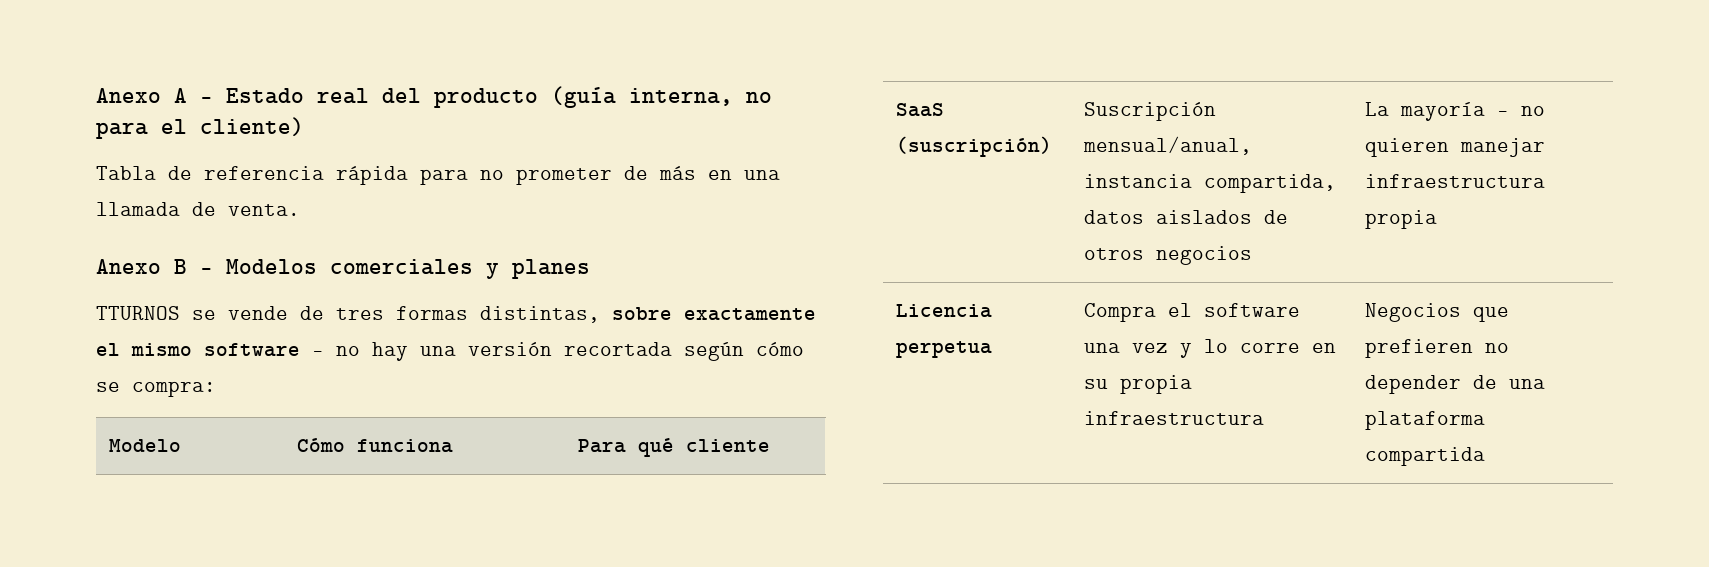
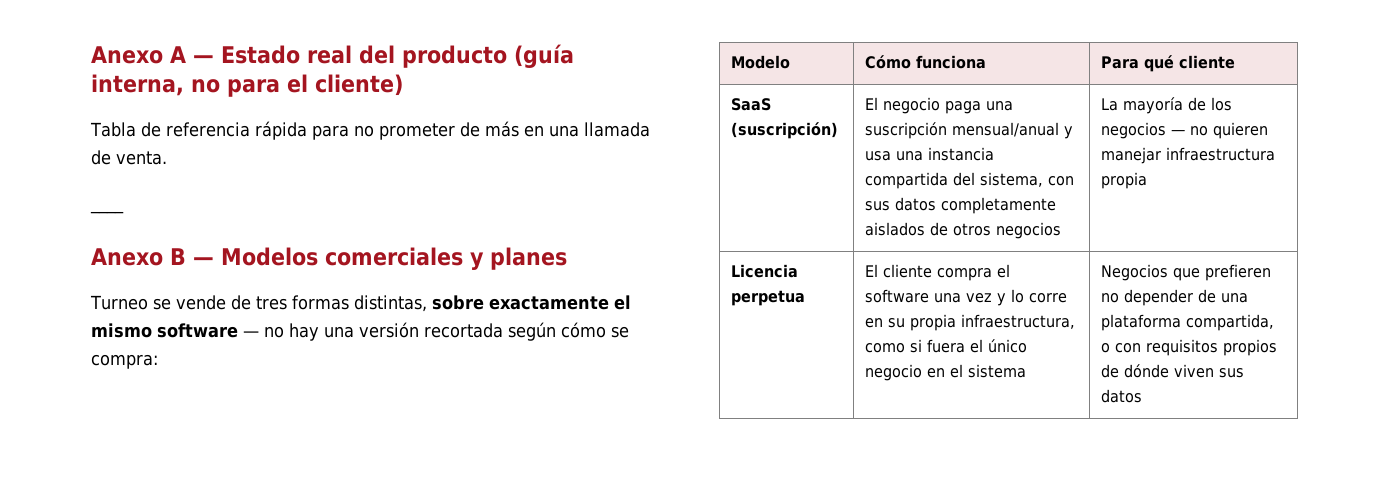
(300, 210) none -> [90,209,124,214] // ____
[96,306,180,320] TTURNOS -> [90,295,148,310] Turneo
[1084,102,1217,121] [1083,136,1253,155] [1084,174,1337,193] [1084,210,1145,224] Suscripción mensual/anual, instancia compartida, datos -> [864,97,1013,114] [864,122,1073,139] [864,147,994,161] [864,172,1074,189] [864,197,1056,214] El negocio paga una suscripción mensual/anual y usa una instancia compartida del sistema, con sus datos completamente
(1486, 111) none -> [1187,97,1232,111] [1100,122,1166,139] de los negocios
[1084,303,1157,322] Compra -> [864,264,992,281] El cliente compra
[1084,411,1265,425] infraestructura -> [960,314,1075,329] [864,339,1027,353] [864,364,1026,381] infraestructura, como si fuera el único negocio en el sistema
[1365,447,1486,466] compartida -> [1185,314,1274,331] [1100,339,1277,356] [1100,364,1244,378] [1100,389,1142,403] compartida, o con requisitos propios de dónde viven sus datos

